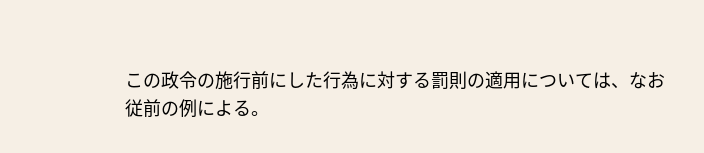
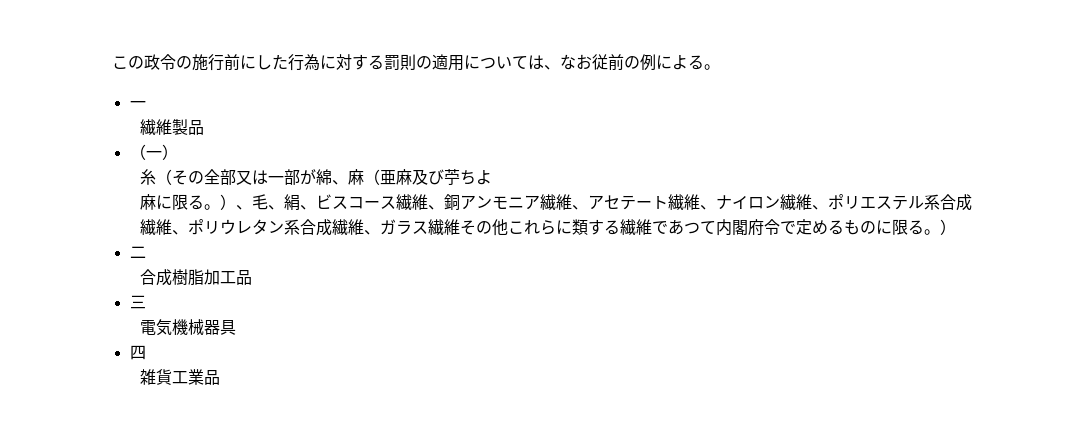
(270, 113) none -> [129,101,146,108] [139,119,204,135] [129,144,178,160] [139,169,492,185] [139,194,972,211] [139,219,956,236] [129,246,146,258] [139,269,252,286] [129,295,146,309] [139,319,236,336] [129,345,146,360] [139,369,220,385] // 一 // 繊維製品 // （一） // 糸（その全部又は一部が綿、麻（亜麻及び苧ちよ // 麻に限る。）、毛、絹、ビスコース繊維、銅アンモニア繊維、アセテート繊維、ナイロン繊維、ポリエステル系合成繊維、ポリウレタン系合成繊維、ガラス繊維その他これらに類する繊維であつて内閣府令で定めるものに限る。） // 二 // 合成樹脂加工品 // 三 // 電気機械器具 // 四 // 雑貨工業品

